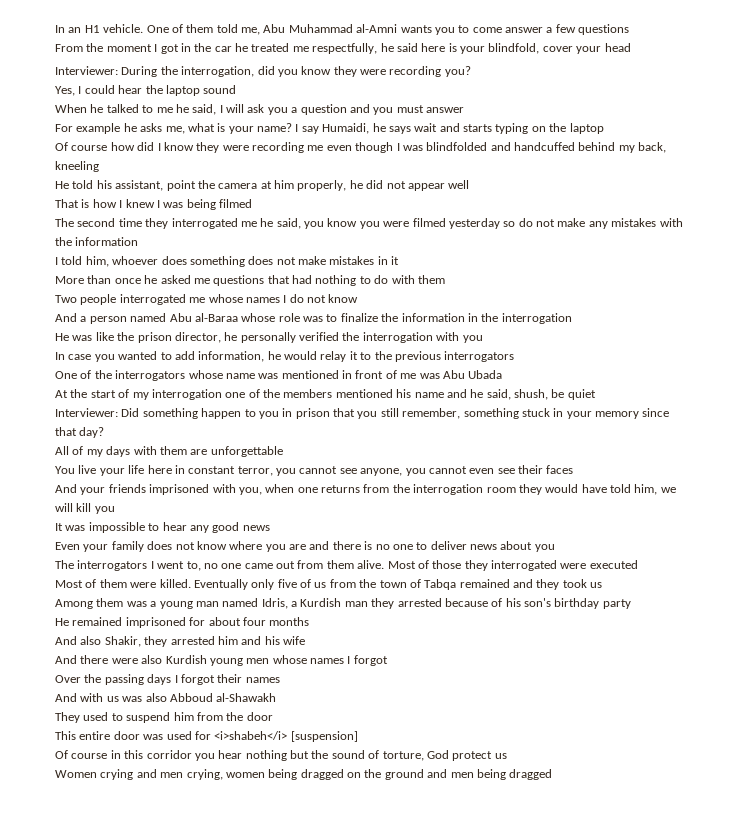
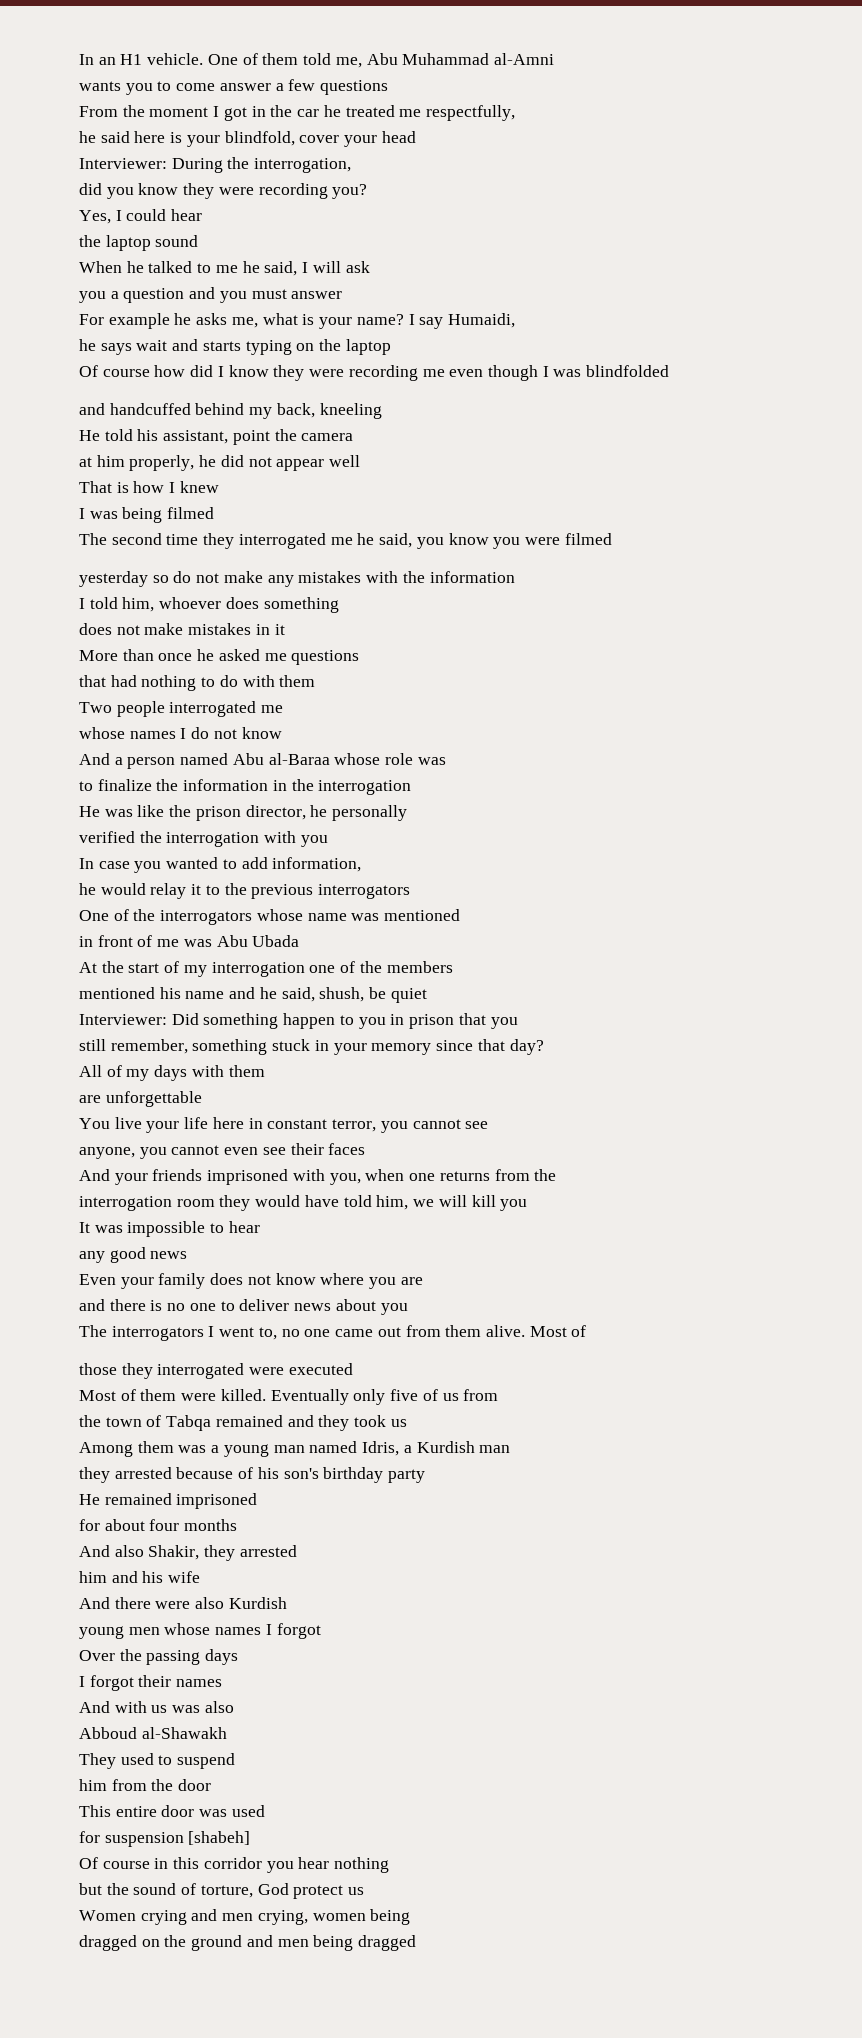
(398, 28) none -> (554, 59) //
(378, 48) none -> (515, 113) //
(255, 71) none -> (352, 165) //
(143, 89) none -> (203, 215) //
(265, 108) none -> (370, 267) //
(370, 128) none -> (515, 320) //
(488, 146) none -> (670, 371) //
(258, 186) none -> (354, 437) //
(155, 203) none -> (219, 487) //
(446, 222) none -> (612, 539) //
(245, 261) none -> (339, 605) //
(265, 280) none -> (360, 657) //
(206, 300) none -> (284, 709) //
(323, 319) none -> (446, 761) //
(296, 337) none -> (408, 813) //
(265, 356) none -> (362, 864) //
(339, 374) none -> (461, 915) //
(333, 393) none -> (453, 967) //
(378, 415) none -> (518, 1023) //
(187, 450) none -> (265, 1071) //
(357, 471) none -> (489, 1125) //
(410, 488) none -> (557, 1175) //
(187, 526) none -> (260, 1227) //
(306, 547) none -> (423, 1281) //
(429, 564) none -> (587, 1331) //
(356, 583) none -> (499, 1395) //
(368, 604) none -> (511, 1449) //
(186, 622) none -> (258, 1501) //
(215, 640) none -> (297, 1551) //
(207, 659) none -> (287, 1603) //
(172, 679) none -> (239, 1657) //
(167, 697) none -> (234, 1707) //
(171, 717) none -> (236, 1761) //
[194,731,358,742] for <i>shabeh</i> [suspension] -> [79,1831,251,1847] // for suspension [shabeh]
(287, 755) none -> (390, 1865) //
(298, 774) none -> (411, 1917) //

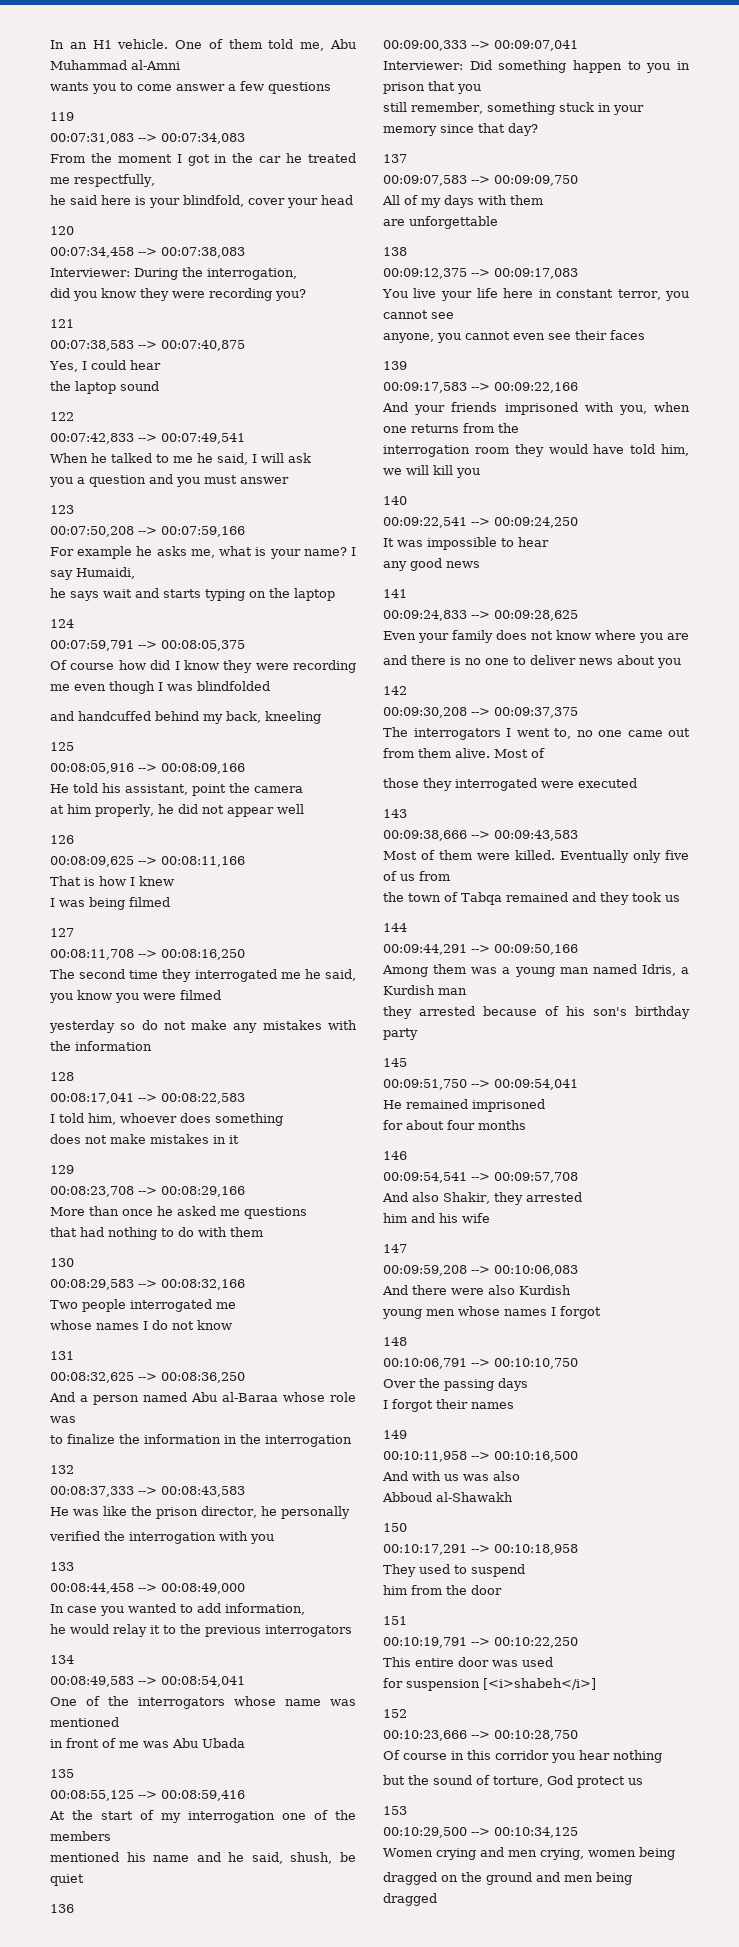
(389, 87) none -> [50,112,74,121] [50,133,245,144] // 119 // 00:07:31,083 --> 00:07:34,083
(416, 137) none -> [50,226,74,235] [50,247,245,258] // 120 // 00:07:34,458 --> 00:07:38,083
(368, 191) none -> [50,319,74,328] [50,340,245,351] // 121 // 00:07:38,583 --> 00:07:40,875
(199, 241) none -> [50,412,74,421] [50,433,245,444] // 122 // 00:07:42,833 --> 00:07:49,541
(343, 295) none -> [50,505,74,514] [50,526,245,537] // 123 // 00:07:50,208 --> 00:07:59,166
(391, 347) none -> [50,619,74,628] [50,640,245,651] // 124 // 00:07:59,791 --> 00:08:05,375
(382, 411) none -> [50,742,74,751] [50,763,245,774] // 125 // 00:08:05,916 --> 00:08:09,166
(361, 461) none -> [50,835,74,844] [50,856,245,867] // 126 // 00:08:09,625 --> 00:08:11,166
(215, 513) none -> [50,928,74,937] [50,949,245,960] // 127 // 00:08:11,708 --> 00:08:16,250
(515, 577) none -> [50,1072,74,1081] [50,1093,245,1104] // 128 // 00:08:17,041 --> 00:08:22,583
(285, 629) none -> [50,1165,74,1174] [50,1186,245,1197] // 129 // 00:08:23,708 --> 00:08:29,166
(316, 681) none -> [50,1258,74,1267] [50,1279,245,1290] // 130 // 00:08:29,583 --> 00:08:32,166
(282, 733) none -> [50,1351,74,1360] [50,1372,245,1383] // 131 // 00:08:32,625 --> 00:08:36,250
(412, 787) none -> [50,1465,74,1474] [50,1486,245,1497] // 132 // 00:08:37,333 --> 00:08:43,583
(328, 841) none -> [50,1562,74,1571] [50,1583,245,1594] // 133 // 00:08:44,458 --> 00:08:49,000
(411, 891) none -> [50,1655,74,1664] [50,1676,245,1687] // 134 // 00:08:49,583 --> 00:08:54,041
(300, 941) none -> [50,1769,74,1778] [50,1790,245,1801] // 135 // 00:08:55,125 --> 00:08:59,416
(427, 995) none -> [50,1904,74,1913] [383,40,578,51] // 136 // 00:09:00,333 --> 00:09:07,041
(544, 1047) none -> [383,154,407,163] [383,175,578,186] // 137 // 00:09:07,583 --> 00:09:09,750
(202, 1099) none -> [383,247,407,256] [383,268,578,279] // 138 // 00:09:12,375 --> 00:09:17,083
(366, 1149) none -> [383,361,407,370] [383,382,578,393] // 139 // 00:09:17,583 --> 00:09:22,166
(528, 1205) none -> [383,496,407,505] [383,517,578,528] // 140 // 00:09:22,541 --> 00:09:24,250
(188, 1255) none -> [383,589,407,598] [383,610,578,621] // 141 // 00:09:24,833 --> 00:09:28,625
(408, 1309) none -> [383,686,407,695] [383,707,578,718] // 142 // 00:09:30,208 --> 00:09:37,375
(353, 1369) none -> [383,809,407,818] [383,830,578,841] // 143 // 00:09:38,666 --> 00:09:43,583
(407, 1423) none -> [383,923,407,932] [383,944,578,955] // 144 // 00:09:44,291 --> 00:09:50,166
(426, 1476) none -> [383,1058,407,1067] [383,1079,578,1090] // 145 // 00:09:51,750 --> 00:09:54,041
(238, 1525) none -> [383,1151,407,1160] [383,1172,578,1183] // 146 // 00:09:54,541 --> 00:09:57,708
(201, 1577) none -> [383,1244,407,1253] [383,1265,578,1276] // 147 // 00:09:59,208 --> 00:10:06,083
(321, 1631) none -> [383,1337,407,1346] [383,1358,578,1369] // 148 // 00:10:06,791 --> 00:10:10,750
(223, 1683) none -> [383,1430,407,1439] [383,1451,578,1462] // 149 // 00:10:11,958 --> 00:10:16,500
(227, 1733) none -> [383,1523,407,1532] [383,1544,578,1555] // 150 // 00:10:17,291 --> 00:10:18,958
(212, 1785) none -> [383,1616,407,1625] [383,1637,578,1648] // 151 // 00:10:19,791 --> 00:10:22,250
[188,1831,251,1845] [shabeh] -> [483,1678,596,1690] [383,1709,407,1718] [383,1730,578,1741] [<i>shabeh</i>] // 152 // 00:10:23,666 --> 00:10:28,750
(365, 1891) none -> [383,1806,407,1815] [383,1827,578,1838] // 153 // 00:10:29,500 --> 00:10:34,125

